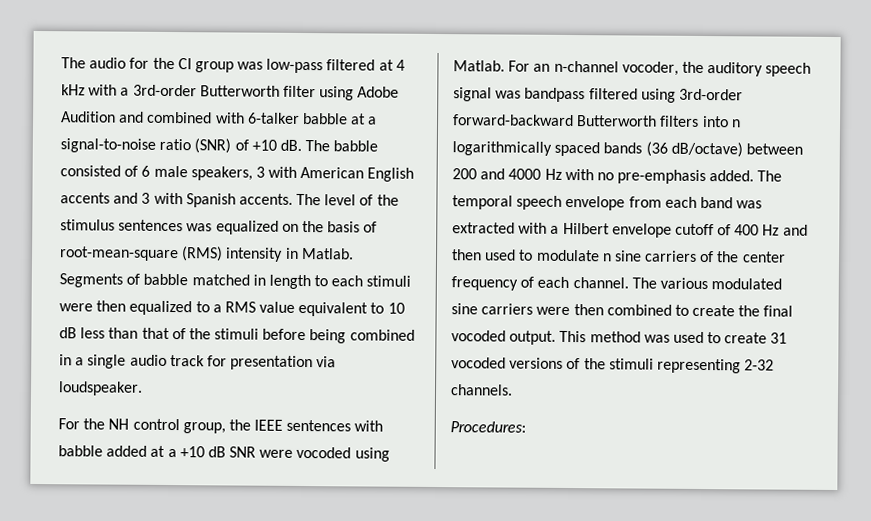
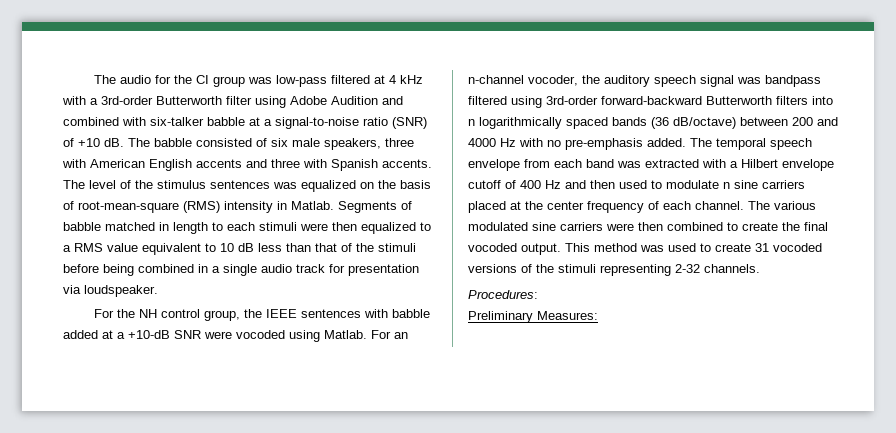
[247,112,300,124] 6-talker -> [150,117,204,126] six-talker
[141,165,151,177] 6 -> [271,138,288,147] six
[255,166,265,178] 3 -> [385,138,414,147] three
[141,192,151,204] 3 -> [271,159,300,168] three
[179,446,226,458] +10 dB -> [128,330,170,339] +10-dB
[699,250,715,263] of -> [468,201,521,213] placed at
(526, 427) none -> [468,311,598,323] // Preliminary Measures:

